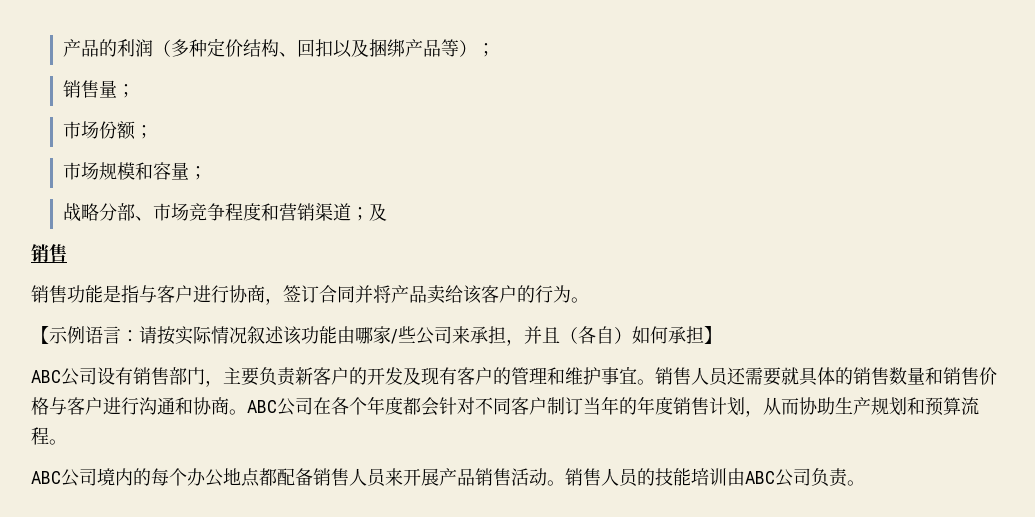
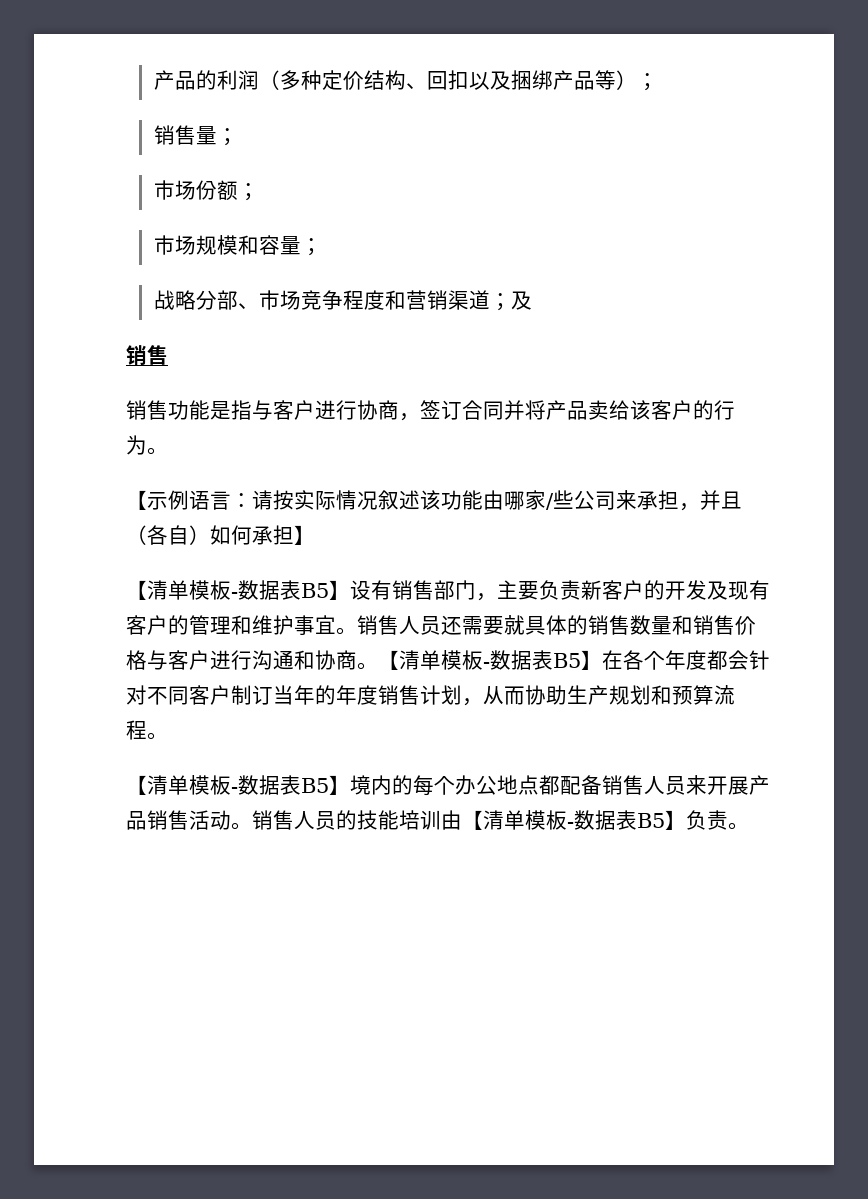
[31,367,97,386] ABC公司 -> [126,580,350,600] 【清单模板-数据表B5】
[247,397,313,416] ABC公司 -> [378,650,602,670] 【清单模板-数据表B5】
[31,468,97,487] ABC公司 -> [126,775,350,795] 【清单模板-数据表B5】
[745,468,811,487] ABC公司 -> [462,810,686,830] 【清单模板-数据表B5】

